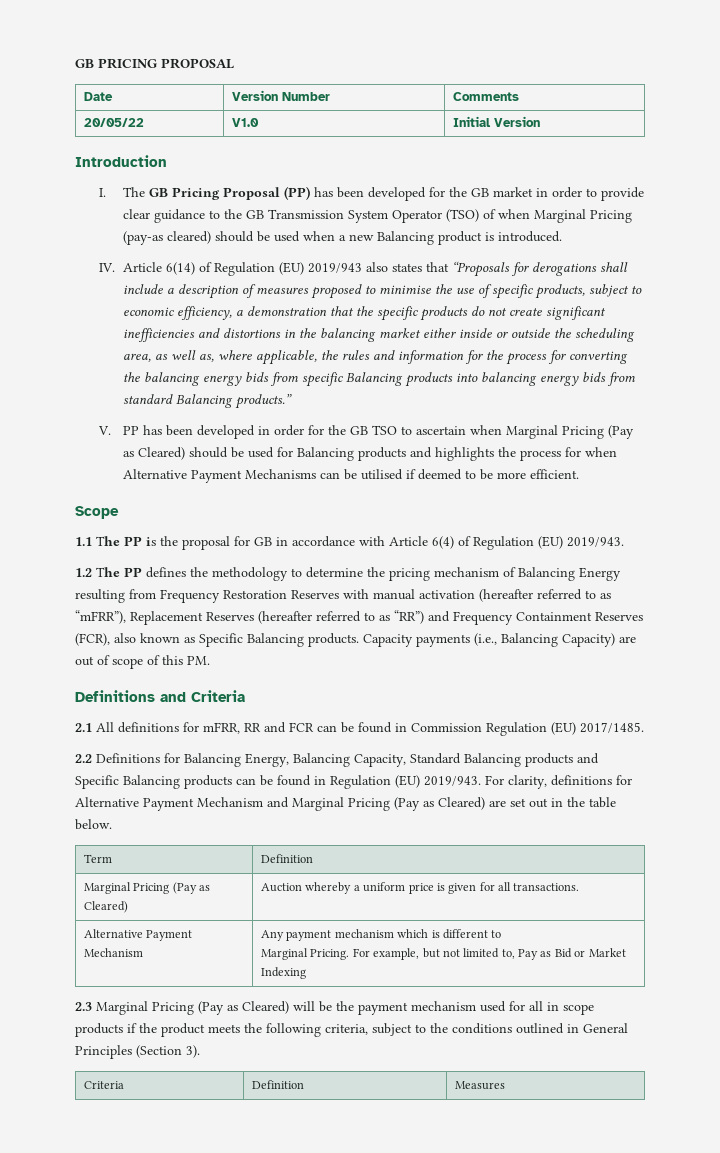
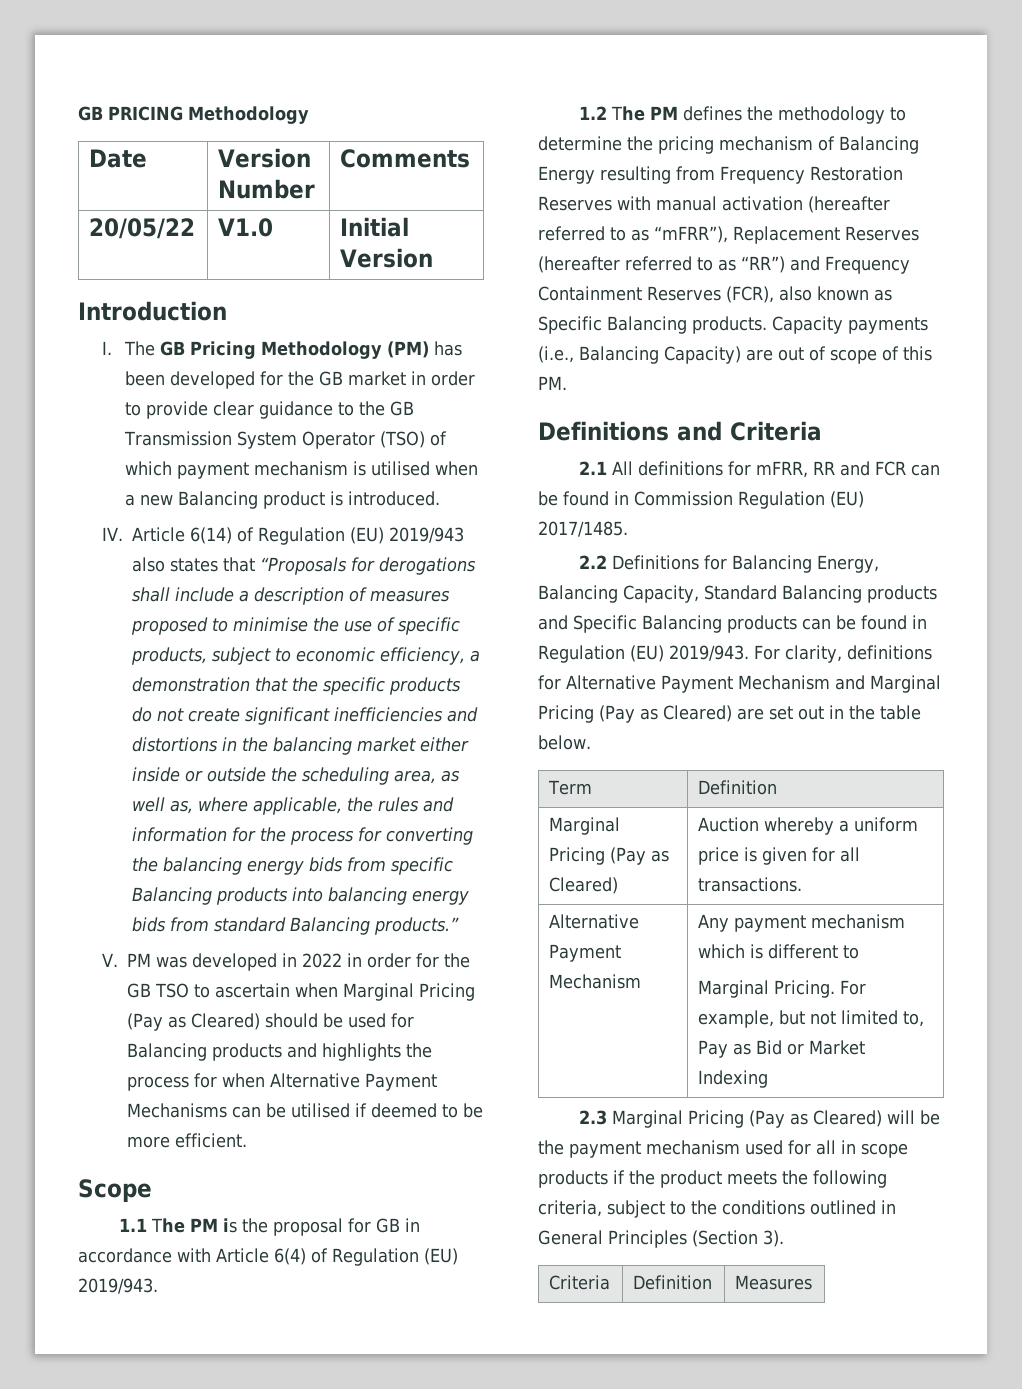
[161,58,234,69] PROPOSAL -> [188,106,309,124] Methodology
[222,186,310,200] Proposal (PP) -> [261,341,430,359] Methodology (PM)
[497,209,632,223] [122,231,300,245] when Marginal Pricing (pay-as cleared) should be used -> [125,461,431,479] which payment mechanism is utilised
[122,425,255,439] PP has been developed -> [126,953,342,971] PM was developed in 2022
[124,536,142,546] PP -> [190,1218,219,1232] PM
[124,567,142,577] PP -> [650,106,679,120] PM

